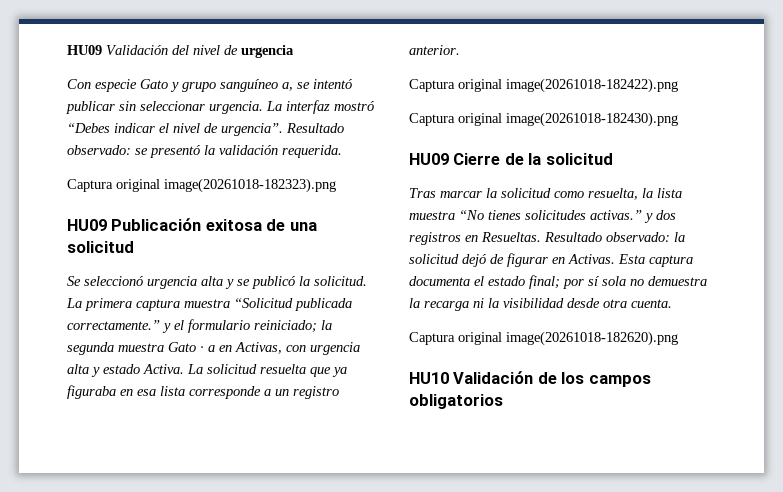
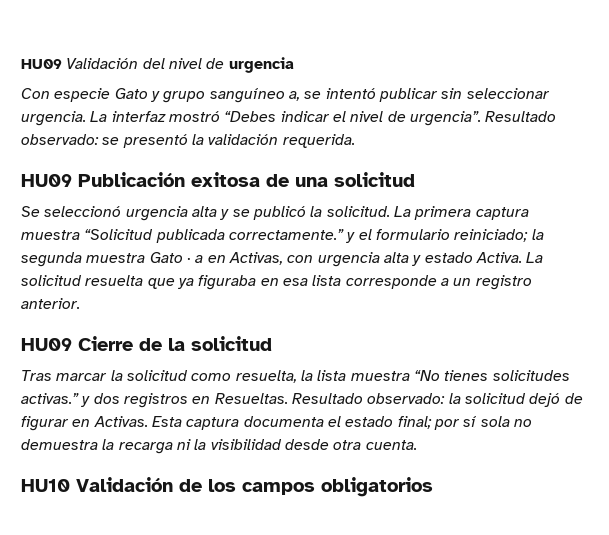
[67,178,336,193] // Captura original image(20261018-182323).png -> (355, 141) none
[409,78,678,93] [409,112,678,127] // Captura original image(20261018-182422).png // Captura original image(20261018-182430).png -> (80, 303) none
[409,331,678,346] // Captura original image(20261018-182620).png -> (417, 445) none

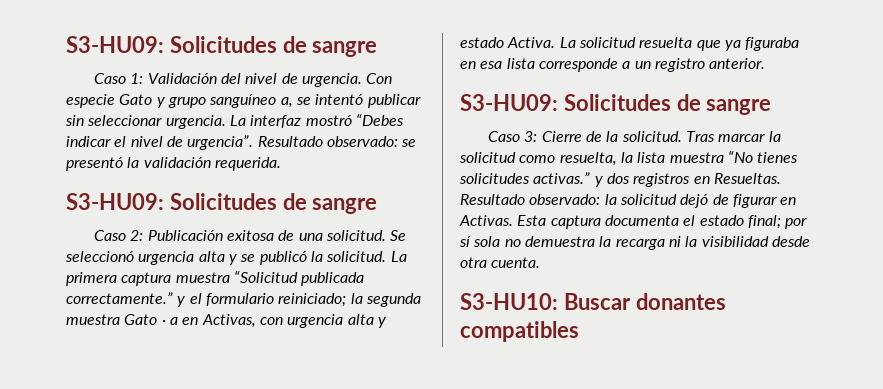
[21,59,62,69] HU09 -> [66,36,378,57] [94,73,144,84] S3-HU09: Solicitudes de sangre // Caso 1:
[228,57,294,73] urgencia // -> [302,73,363,87] urgencia.
[21,174,72,187] HU09 -> [66,193,378,214] [94,230,144,241] S3-HU09: Solicitudes de sangre // Caso 2:
[334,172,415,187] solicitud // -> [326,230,387,241] solicitud.
[21,338,72,351] HU09 -> [460,94,772,115] [488,131,538,142] S3-HU09: Solicitudes de sangre // Caso 3:
[191,336,272,351] solicitud // -> [621,131,682,142] solicitud.
[21,477,433,497] HU10 Validación de los campos obligatorios -> [460,293,726,310] [460,321,579,342] S3-HU10: Buscar donantes compatibles

